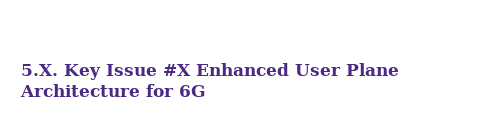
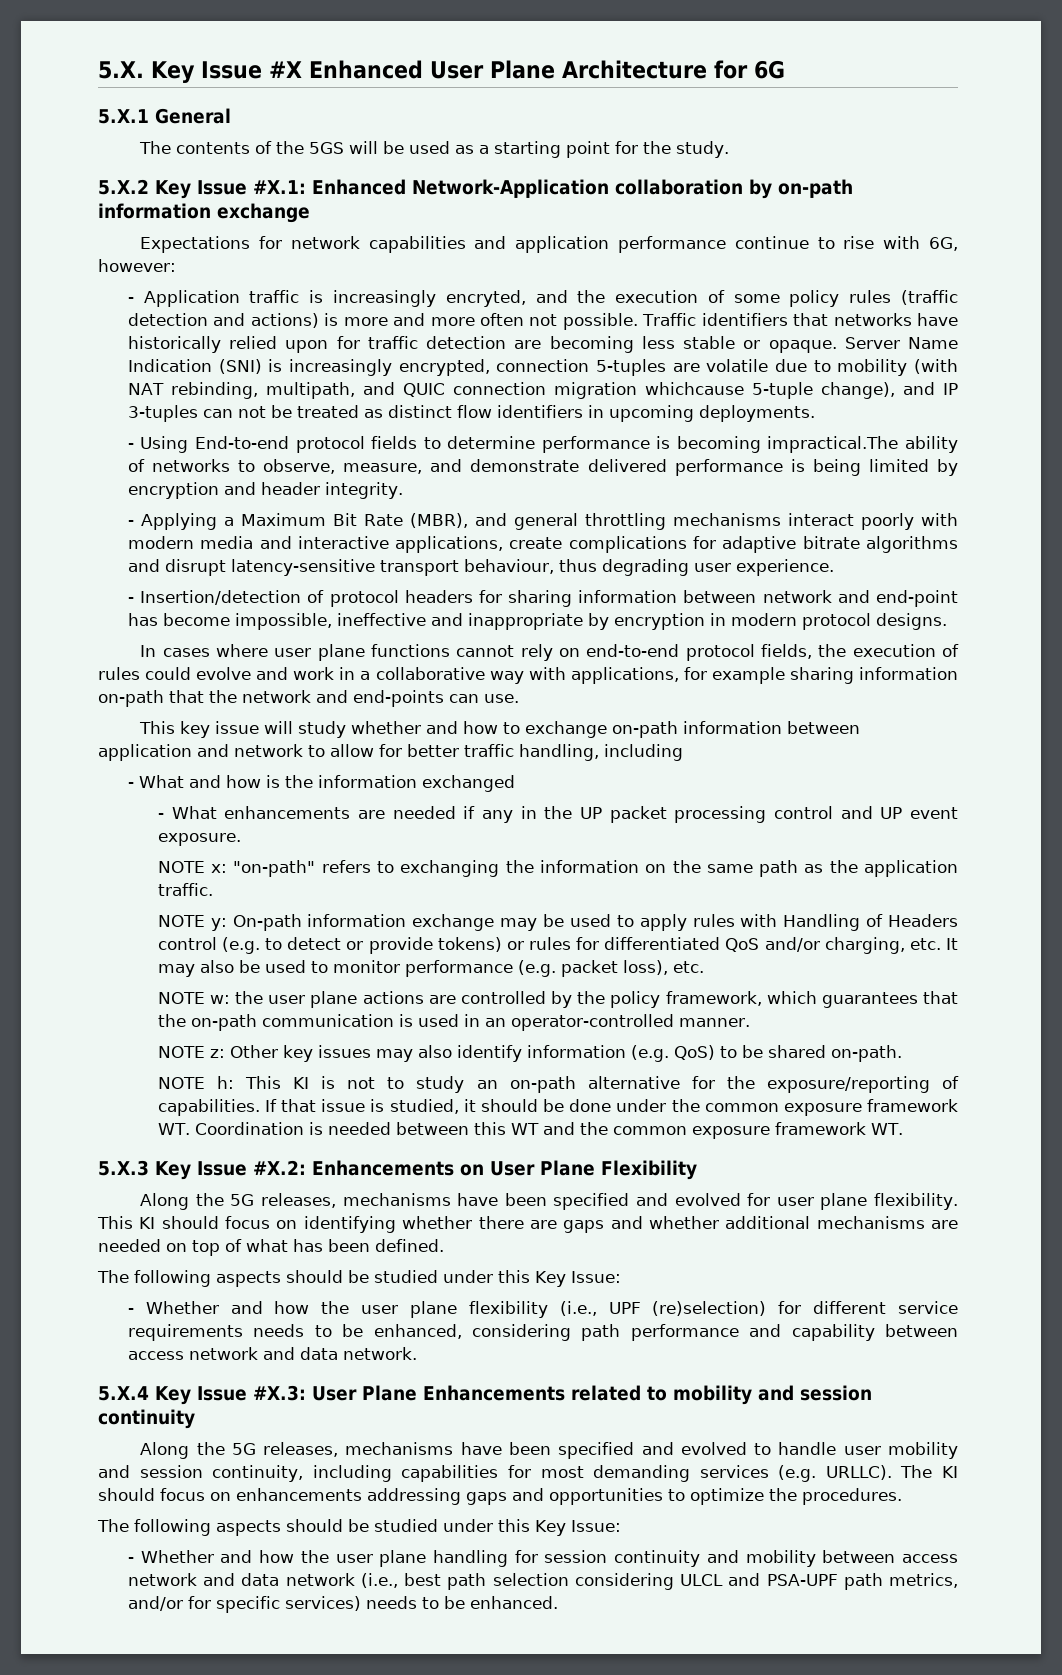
(206, 91) none -> [98,108,231,124] [139,141,730,158] [98,179,853,199] [98,203,310,223] [140,236,958,253] [98,259,176,272] [127,290,959,307] [127,313,959,330] [127,336,959,353] [127,359,958,376] [127,382,958,399] [127,405,815,422] [127,436,958,453] [127,459,959,476] [127,482,403,499] [127,513,958,530] [127,536,958,553] [127,559,834,576] [127,590,958,607] [127,613,947,630] [140,644,959,661] [98,667,958,684] [98,690,519,707] [139,721,861,738] [98,744,683,761] [127,775,515,792] [157,806,958,823] [157,833,241,846] [157,860,959,877] [157,883,213,896] [157,914,958,931] [157,937,959,954] [157,960,704,977] [157,991,958,1008] [157,1014,750,1031] [157,1045,902,1062] [157,1076,959,1093] [157,1099,959,1116] [157,1122,903,1139] [98,1160,697,1180] [140,1193,959,1210] [97,1216,959,1233] [98,1239,444,1256] [97,1270,621,1287] [127,1301,958,1318] [127,1324,958,1341] [127,1347,417,1360] [98,1385,872,1405] [98,1409,195,1429] [140,1442,959,1459] [98,1465,959,1482] [98,1488,902,1505] [97,1519,621,1536] [127,1550,958,1567] [127,1573,958,1590] [127,1596,558,1613] // 5.X.1 General // The contents of the 5GS will be used as a starting point for the study. // 5.X.2 Key Issue #X.1: Enhanced Network-Application collaboration by on-path information exchange // Expectations for network capabilities and application performance continue to rise with 6G, however: // - Application traffic is increasingly encryted, and the execution of some policy rules (traffic detection and actions) is more and more often not possible. Traffic identifiers that networks have historically relied upon for traffic detection are becoming less stable or opaque. Server Name Indication (SNI) is increasingly encrypted, connection 5-tuples are volatile due to mobility (with NAT rebinding, multipath, and QUIC connection migration whichcause 5-tuple change), and IP 3-tuples can not be treated as distinct flow identifiers in upcoming deployments. // - Using End-to-end protocol fields to determine performance is becoming impractical.The ability of networks to observe, measure, and demonstrate delivered performance is being limited by encryption and header integrity. // - Applying a Maximum Bit Rate (MBR), and general throttling mechanisms interact poorly with modern media and interactive applications, create complications for adaptive bitrate algorithms and disrupt latency-sensitive transport behaviour, thus degrading user experience. // - Insertion/detection of protocol headers for sharing information between network and end-point has become impossible, ineffective and inappropriate by encryption in modern protocol designs. // In cases where user plane functions cannot rely on end-to-end protocol fields, the execution of rules could evolve and work in a collaborative way with applications, for example sharing information on-path that the network and end-points can use. // This key issue will study whether and how to exchange on-path information between application and network to allow for better traffic handling, including // - What and how is the information exchanged // - What enhancements are needed if any in the UP packet processing control and UP event exposure. // NOTE x: "on-path" refers to exchanging the information on the same path as the application traffic. // NOTE y: On-path information exchange may be used to apply rules with Handling of Headers control (e.g. to detect or provide tokens) or rules for differentiated QoS and/or charging, etc. It may also be used to monitor performance (e.g. packet loss), etc. // NOTE w: the user plane actions are controlled by the policy framework, which guarantees that the on-path communication is used in an operator-controlled manner. // NOTE z: Other key issues may also identify information (e.g. QoS) to be shared on-path. // NOTE h: This KI is not to study an on-path alternative for the exposure/reporting of capabilities. If that issue is studied, it should be done under the common exposure framework WT. Coordination is needed between this WT and the common exposure framework WT. // 5.X.3 Key Issue #X.2: Enhancements on User Plane Flexibility // Along the 5G releases, mechanisms have been specified and evolved for user plane flexibility. This KI should focus on identifying whether there are gaps and whether additional mechanisms are needed on top of what has been defined. // The following aspects should be studied under this Key Issue: // - Whether and how the user plane flexibility (i.e., UPF (re)selection) for different service requirements needs to be enhanced, considering path performance and capability between access network and data network. // 5.X.4 Key Issue #X.3: User Plane Enhancements related to mobility and session continuity // Along the 5G releases, mechanisms have been specified and evolved to handle user mobility and session continuity, including capabilities for most demanding services (e.g. URLLC). The KI should focus on enhancements addressing gaps and opportunities to optimize the procedures. // The following aspects should be studied under this Key Issue: // - Whether and how the user plane handling for session continuity and mobility between access network and data network (i.e., best path selection considering ULCL and PSA-UPF path metrics, and/or for specific services) needs to be enhanced.

